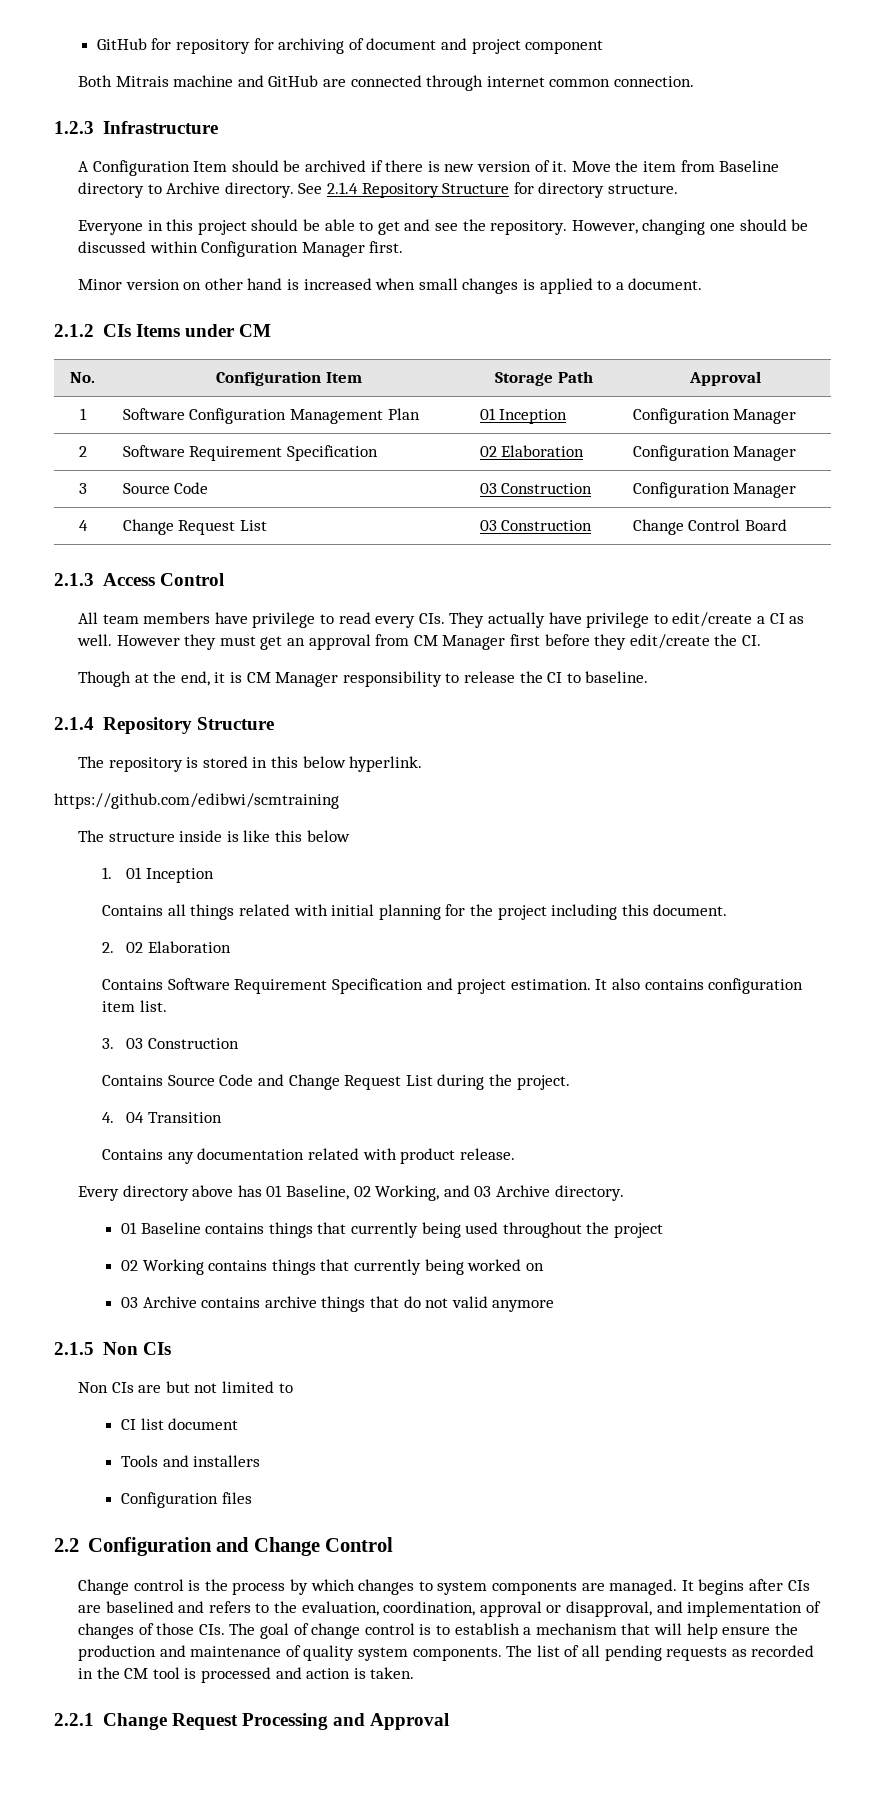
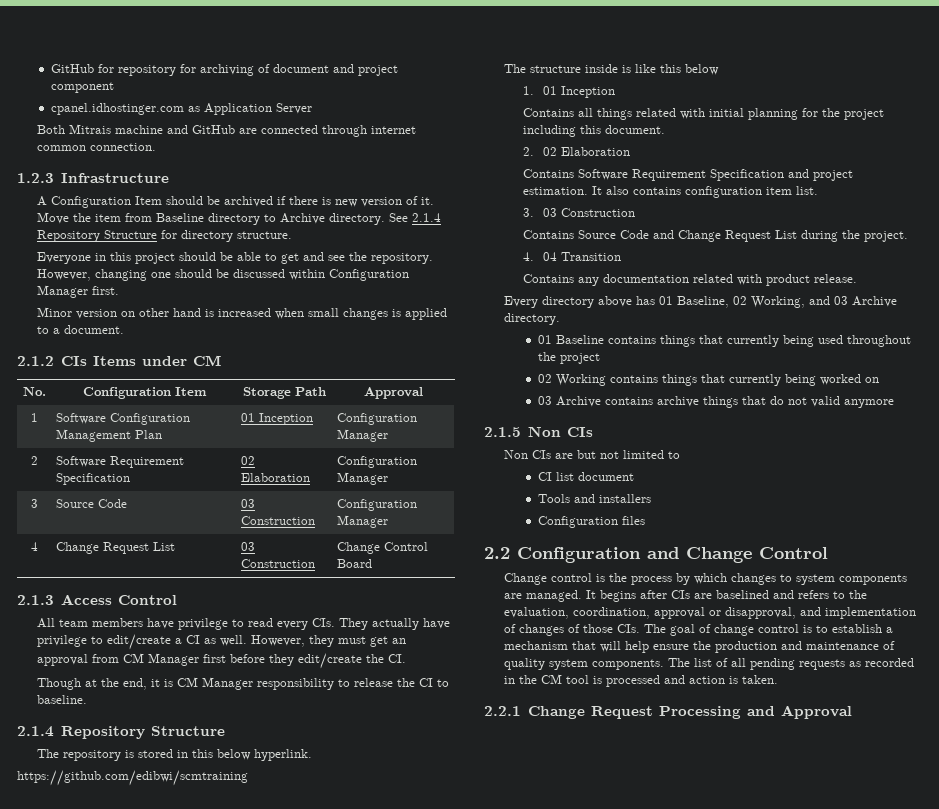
(604, 47) none -> [50,103,312,115] // cpanel.idhostinger.com as Application Server
[116,635,180,646] However -> [250,635,305,647] However,

